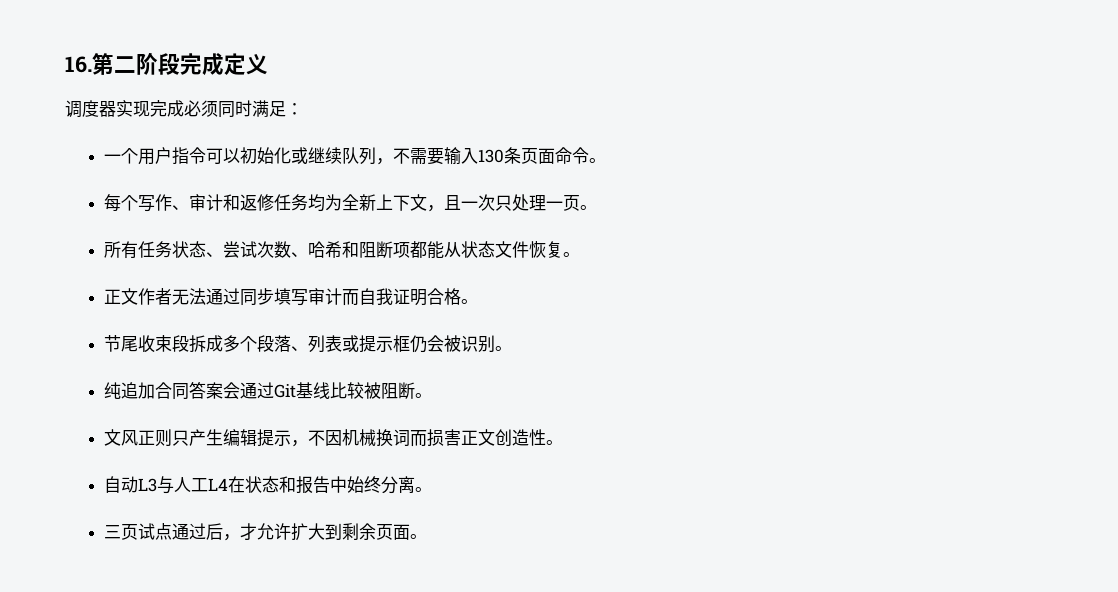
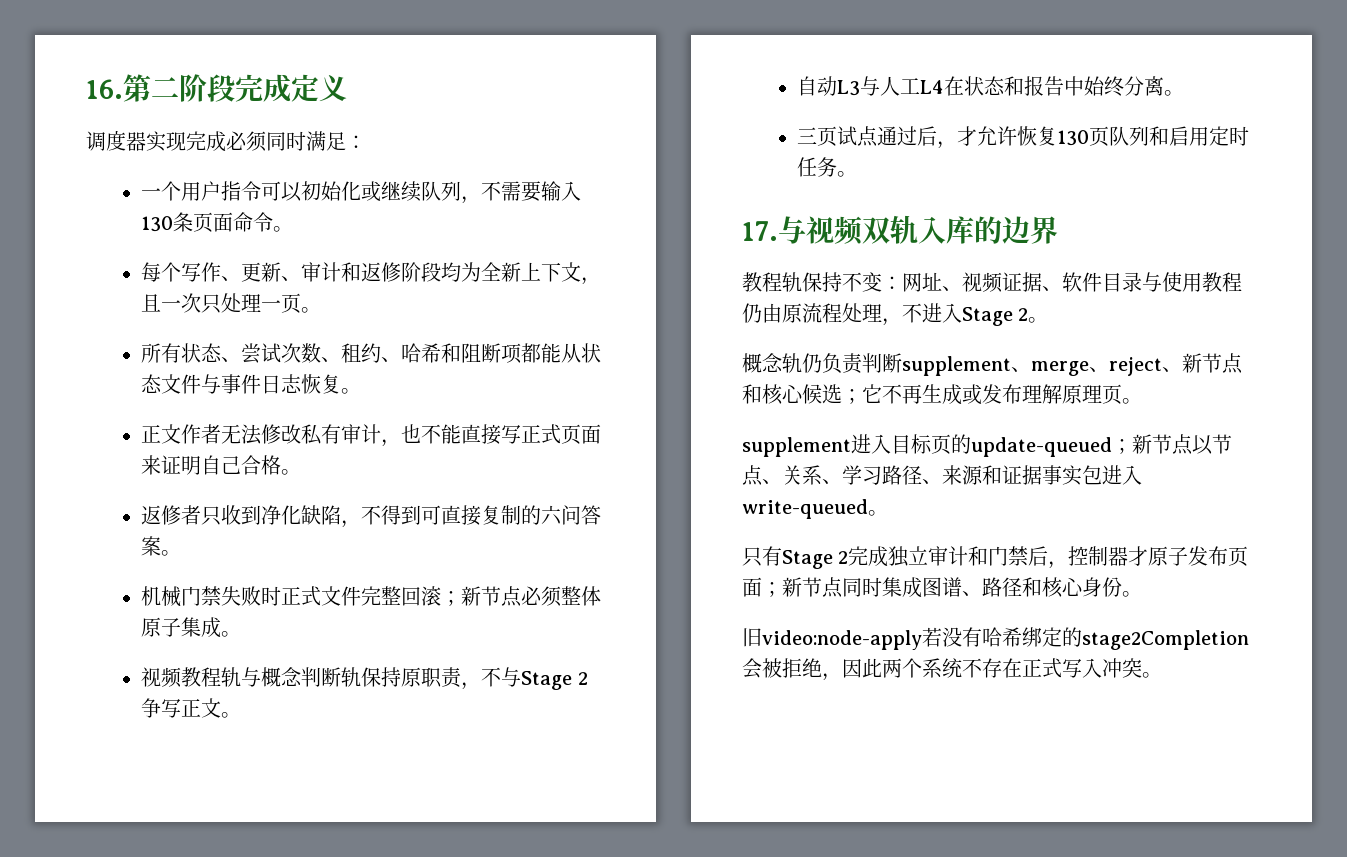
(190, 207) none -> [241,262,302,282] 更新、
[274,194,309,211] 任务 -> [401,262,442,282] 阶段
[138,241,173,258] 任务 -> (182, 353) none
(309, 254) none -> [341,343,402,363] 租约、
(530, 249) none -> [201,374,303,394] 与事件日志
[206,288,479,306] [104,335,513,353] [104,381,433,400] [104,429,547,447] 通过同步填写审计而自我证明合格。 // 节尾收束段拆成多个段落、列表或提示框仍会被识别。 // 纯追加合同答案会通过Git基线比较被阻断。 // 文风正则只产生编辑提示，不因机械换词而损害正文创造性 -> [261,424,602,447] [141,455,302,475] [141,505,602,528] [141,536,182,556] [141,586,602,607] [141,617,242,638] [141,667,588,690] [141,698,222,718] 修改私有审计，也不能直接写正式页面来证明自己合格。 // 返修者只收到净化缺陷，不得到可直接复制的六问答案。 // 机械门禁失败时正式文件完整回滚；新节点必须整体原子集成。 // 视频教程轨与概念判断轨保持原职责，不与Stage 2争写正文
[291,523,411,541] 扩大到剩余页面 -> [1017,126,1250,146] [797,157,858,177] [742,215,1058,246] [742,272,1242,293] [742,303,1049,326] [742,353,1243,376] [742,384,1142,405] [742,434,1232,457] [742,465,1142,486] [742,499,888,519] [742,546,1249,569] [742,577,1142,598] [742,627,1249,650] [742,658,1142,681] 恢复130页队列和启用定时任务。 // 17.与视频双轨入库的边界 // 教程轨保持不变：网址、视频证据、软件目录与使用教程仍由原流程处理，不进入Stage 2。 // 概念轨仍负责判断supplement、merge、reject、新节点和核心候选；它不再生成或发布理解原理页。 // supplement进入目标页的update-queued；新节点以节点、关系、学习路径、来源和证据事实包进入write-queued。 // 只有Stage 2完成独立审计和门禁后，控制器才原子发布页面；新节点同时集成图谱、路径和核心身份。 // 旧video:node-apply若没有哈希绑定的stage2Completion会被拒绝，因此两个系统不存在正式写入冲突

